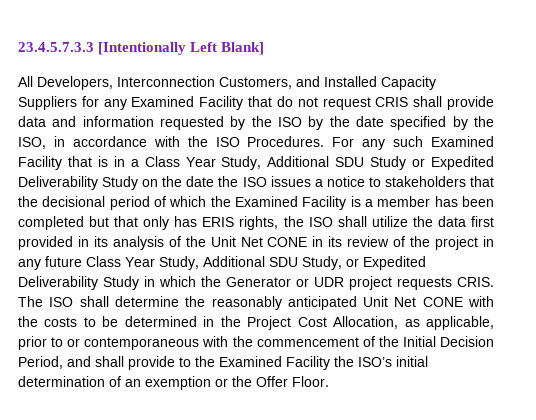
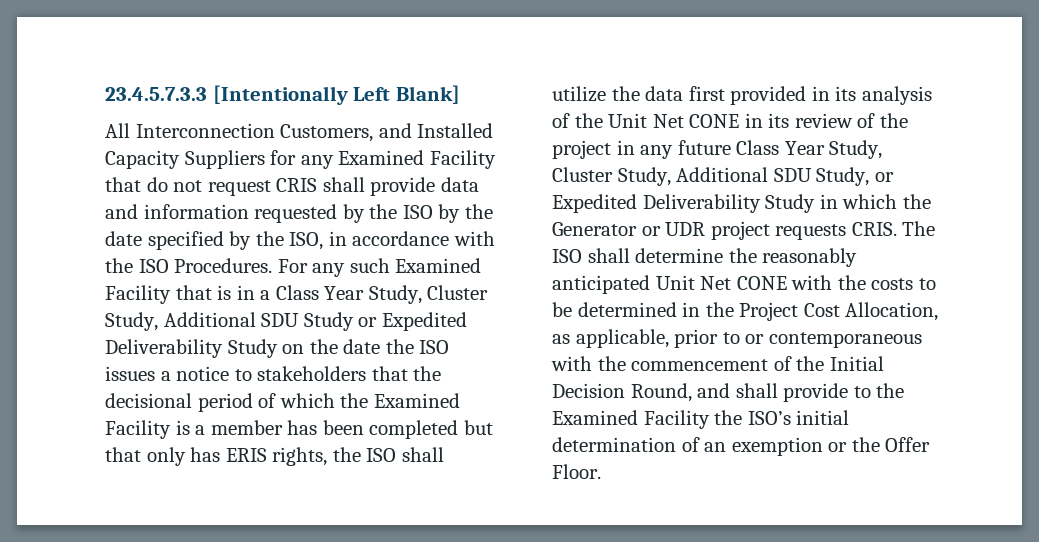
[37,76,113,90] Developers, -> (130, 130) none
(262, 163) none -> [427,285,489,300] [105,312,158,331] Cluster Study,
(199, 263) none -> [552,167,671,186] Cluster Study,
[18,356,63,369] Period, -> [630,383,692,402] Round,

